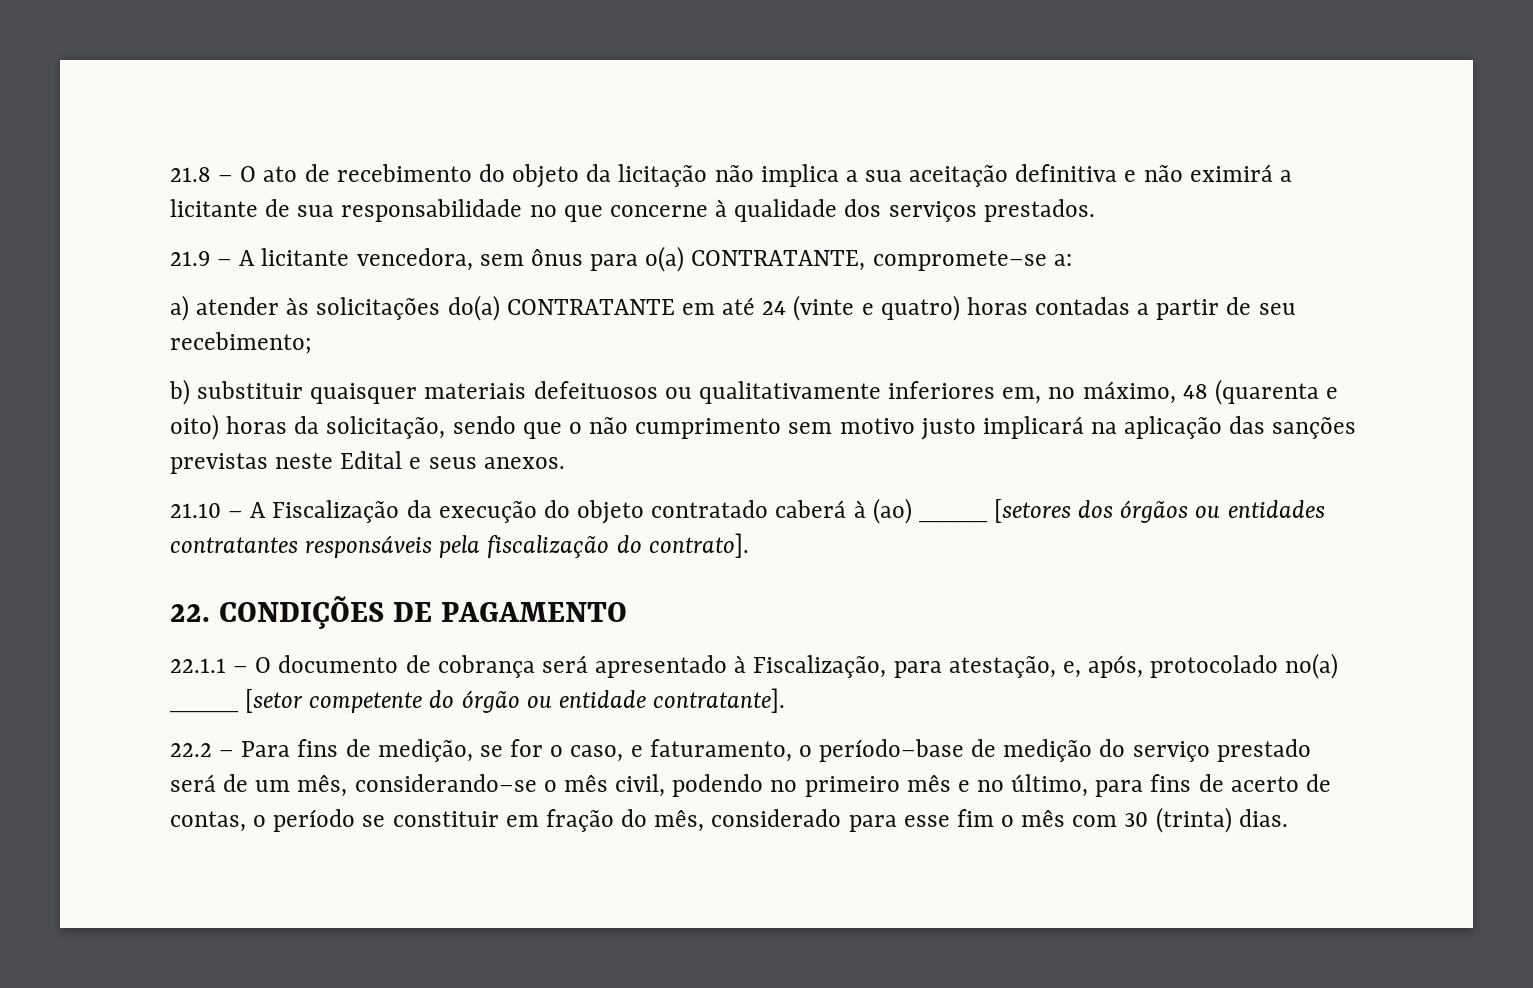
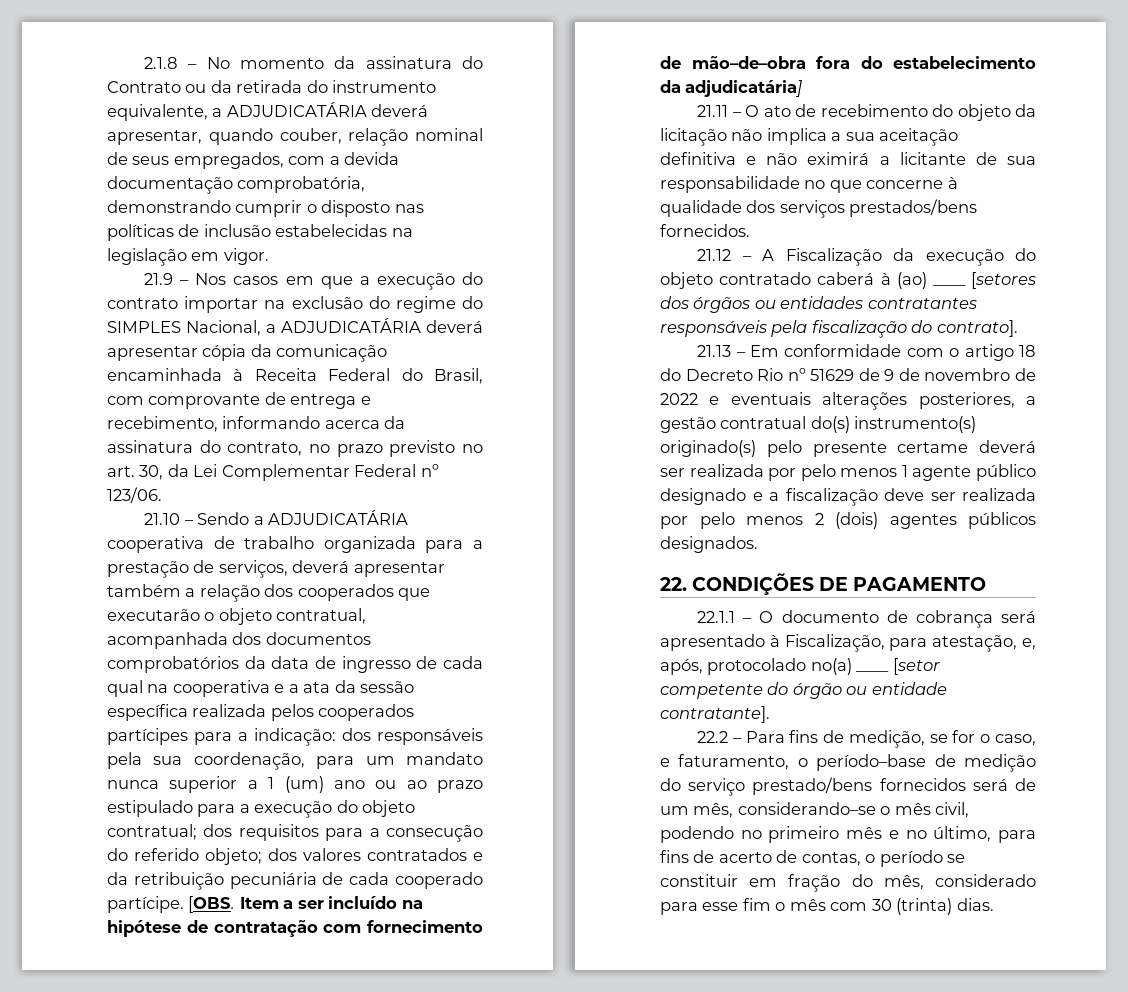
[170,167,211,182] 21.8 -> [144,56,483,69] [107,80,437,93] [107,102,429,121] [107,128,483,146] [107,152,400,169] [107,176,366,194] [107,200,424,217] [107,224,413,241] [107,248,269,266] [144,272,483,290] [107,296,483,313] [107,318,483,336] [107,344,388,362] [107,368,483,384] [107,392,371,409] [107,416,406,432] [107,440,483,457] [107,464,439,481] [107,487,162,503] [144,510,408,525] [107,536,484,553] [107,560,445,578] [107,584,431,602] [107,608,367,625] [107,632,371,649] [107,656,483,673] [107,680,415,697] [107,704,415,721] [107,728,483,746] [107,752,483,770] [107,776,483,793] [107,800,416,818] [107,824,483,842] [107,848,483,865] [107,872,484,890] [107,896,423,913] [107,920,483,937] [660,56,1036,69] [660,80,803,97] [697,105,729,117] 2.1.8 – No momento da assinatura do Contrato ou da retirada do instrumento equivalente, a ADJUDICATÁRIA deverá apresentar, quando couber, relação nominal de seus empregados, com a devida documentação comprobatória, demonstrando cumprir o disposto nas políticas de inclusão estabelecidas na legislação em vigor. // 21.9 – Nos casos em que a execução do contrato importar na exclusão do regime do SIMPLES Nacional, a ADJUDICATÁRIA deverá apresentar cópia da comunicação encaminhada à Receita Federal do Brasil, com comprovante de entrega e recebimento, informando acerca da assinatura do contrato, no prazo previsto no art. 30, da Lei Complementar Federal nº 123/06. // 21.10 – Sendo a ADJUDICATÁRIA cooperativa de trabalho organizada para a prestação de serviços, deverá apresentar também a relação dos cooperados que executarão o objeto contratual, acompanhada dos documentos comprobatórios da data de ingresso de cada qual na cooperativa e a ata da sessão específica realizada pelos cooperados partícipes para a indicação: dos responsáveis pela sua coordenação, para um mandato nunca superior a 1 (um) ano ou ao prazo estipulado para a execução do objeto contratual; dos requisitos para a consecução do referido objeto; dos valores contratados e da retribuição pecuniária de cada cooperado partícipe. [OBS. Item a ser incluído na hipótese de contratação com fornecimento de mão–de–obra fora do estabelecimento da adjudicatária] // 21.11
[983,199,1095,222] [170,246,1072,272] [170,295,1296,321] [170,332,312,354] [169,379,1339,405] [170,414,1357,440] [170,451,565,474] [170,503,221,518] prestados. // 21.9 – A licitante vencedora, sem ônus para o(a) CONTRATANTE, compromete–se a: // a) atender às solicitações do(a) CONTRATANTE em até 24 (vinte e quatro) horas contadas a partir de seu recebimento; // b) substituir quaisquer materiais defeituosos ou qualitativamente inferiores em, no máximo, 48 (quarenta e oito) horas da solicitação, sendo que o não cumprimento sem motivo justo implicará na aplicação das sanções previstas neste Edital e seus anexos. // 21.10 -> [849,199,978,217] [660,224,750,237] [697,249,732,261] prestados/bens fornecidos. // 21.12
(749, 545) none -> [697,344,1036,361] [660,368,1036,381] [660,392,1036,410] [660,416,977,433] [660,440,1036,457] [660,464,1036,481] [660,488,1036,506] [660,512,1036,529] [660,536,758,553] // 21.13 – Em conformidade com o artigo 18 do Decreto Rio nº 51629 de 9 de novembro de 2022 e eventuais alterações posteriores, a gestão contratual do(s) instrumento(s) originado(s) pelo presente certame deverá ser realizada por pelo menos 1 agente público designado e a fiscalização deve ser realizada por pelo menos 2 (dois) agentes públicos designados.
[1216,739,1311,762] prestado -> [752,777,966,795] prestado/bens fornecidos

